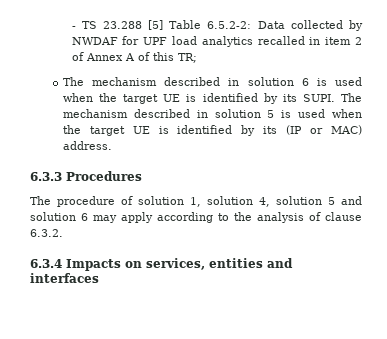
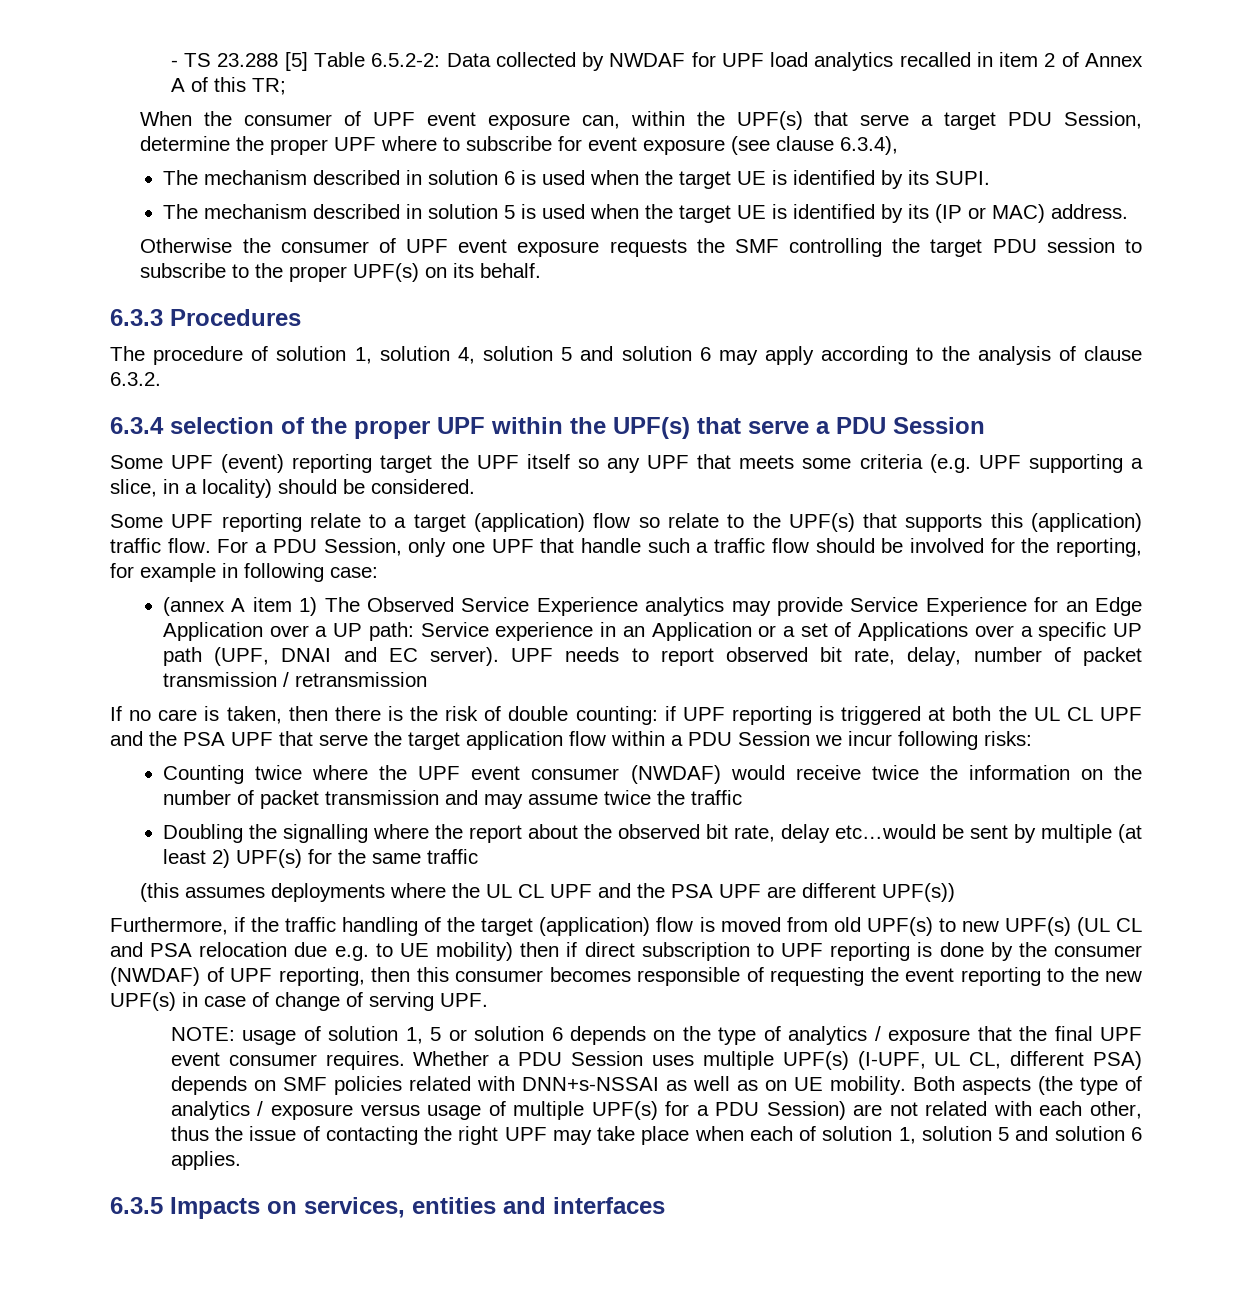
(197, 58) none -> [140,111,1143,130] [140,136,899,155] // When the consumer of UPF event exposure can, within the UPF(s) that serve a target PDU Session, determine the proper UPF where to subscribe for event exposure (see clause 6.3.4),
(335, 98) none -> (990, 178) //
(112, 145) none -> [140,238,1143,257] [140,263,542,282] // Otherwise the consumer of UPF event exposure requests the SMF controlling the target PDU session to subscribe to the proper UPF(s) on its behalf.
(62, 263) none -> [170,417,985,439] [110,454,1143,473] [110,479,475,498] [110,513,1142,532] [110,538,1143,557] [110,563,378,582] [162,597,1143,616] [162,622,1142,641] [162,647,1142,666] [162,672,427,687] [110,706,1143,725] [110,731,1032,750] [162,765,1142,784] [162,790,742,809] [162,824,1143,843] [162,849,478,868] [140,883,956,902] [110,917,1143,936] [110,942,1142,961] [110,967,1142,986] [110,992,488,1011] [170,1026,1142,1045] [170,1051,1142,1070] [170,1076,1142,1095] [170,1101,1142,1120] [170,1126,1143,1145] [170,1151,241,1170] [110,1197,163,1214] selection of the proper UPF within the UPF(s) that serve a PDU Session // Some UPF (event) reporting target the UPF itself so any UPF that meets some criteria (e.g. UPF supporting a slice, in a locality) should be considered. // Some UPF reporting relate to a target (application) flow so relate to the UPF(s) that supports this (application) traffic flow. For a PDU Session, only one UPF that handle such a traffic flow should be involved for the reporting, for example in following case: // (annex A item 1) The Observed Service Experience analytics may provide Service Experience for an Edge Application over a UP path: Service experience in an Application or a set of Applications over a specific UP path (UPF, DNAI and EC server). UPF needs to report observed bit rate, delay, number of packet transmission / retransmission // If no care is taken, then there is the risk of double counting: if UPF reporting is triggered at both the UL CL UPF and the PSA UPF that serve the target application flow within a PDU Session we incur following risks: // Counting twice where the UPF event consumer (NWDAF) would receive twice the information on the number of packet transmission and may assume twice the traffic // Doubling the signalling where the report about the observed bit rate, delay etc…would be sent by multiple (at least 2) UPF(s) for the same traffic // (this assumes deployments where the UL CL UPF and the PSA UPF are different UPF(s)) // Furthermore, if the traffic handling of the target (application) flow is moved from old UPF(s) to new UPF(s) (UL CL and PSA relocation due e.g. to UE mobility) then if direct subscription to UPF reporting is done by the consumer (NWDAF) of UPF reporting, then this consumer becomes responsible of requesting the event reporting to the new UPF(s) in case of change of serving UPF. // NOTE: usage of solution 1, 5 or solution 6 depends on the type of analytics / exposure that the final UPF event consumer requires. Whether a PDU Session uses multiple UPF(s) (I-UPF, UL CL, different PSA) depends on SMF policies related with DNN+s-NSSAI as well as on UE mobility. Both aspects (the type of analytics / exposure versus usage of multiple UPF(s) for a PDU Session) are not related with each other, thus the issue of contacting the right UPF may take place when each of solution 1, solution 5 and solution 6 applies. // 6.3.5

